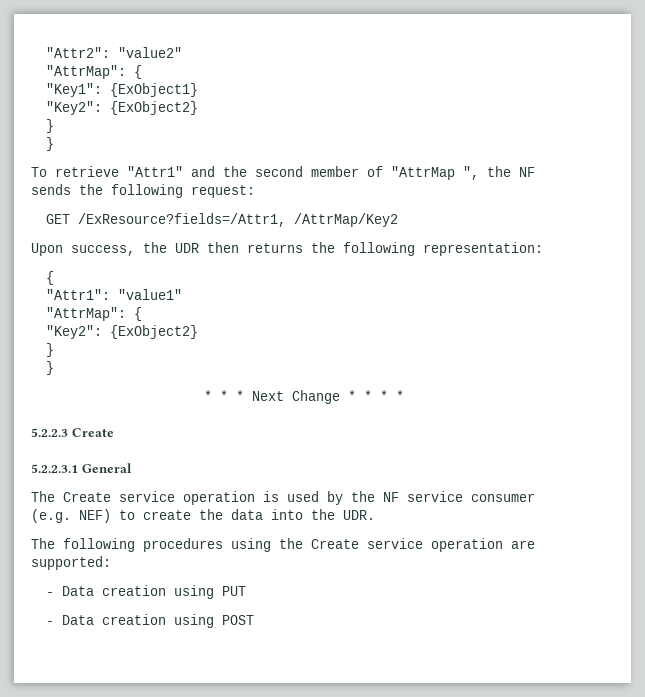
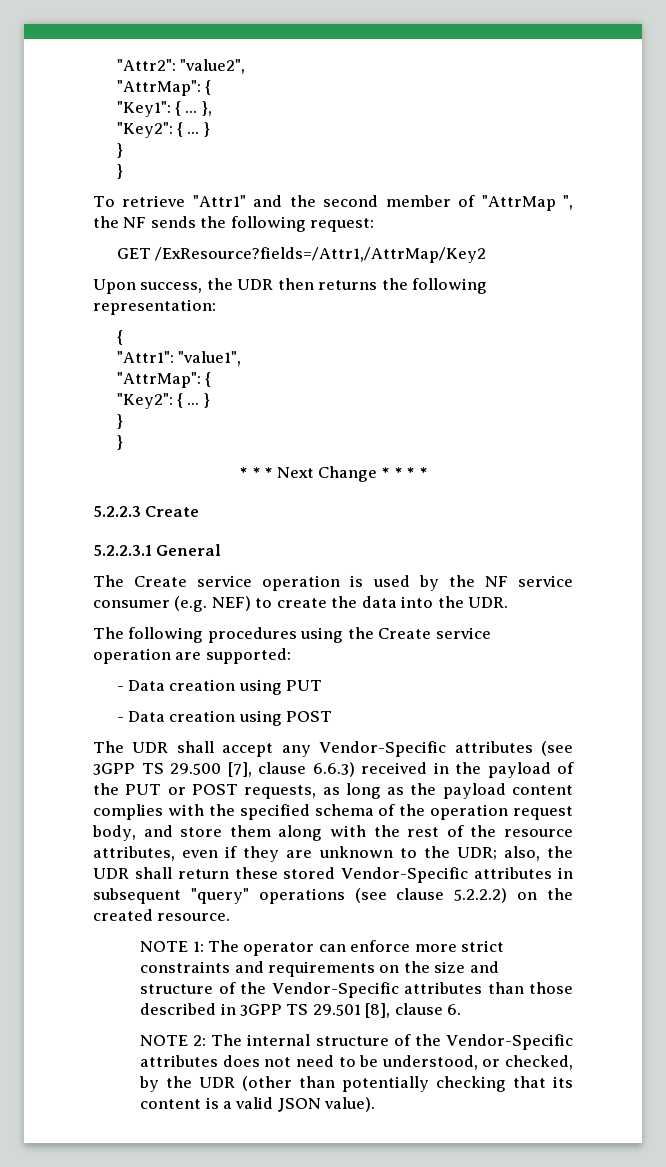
[117,47,182,58] "value2" -> [179,59,245,74] "value2",
[109,83,198,97] [45,101,198,115] {ExObject1} // "Key2": {ExObject2} -> [174,101,212,116] [116,122,210,138] { ... }, // "Key2": { ... }
[77,213,398,227] /ExResource?fields=/Attr1, /AttrMap/Key2 -> [154,247,486,263] /ExResource?fields=/Attr1,/AttrMap/Key2
[117,289,182,300] "value1" -> [177,351,241,366] "value1",
[109,325,198,339] {ExObject2} -> [176,393,210,408] { ... }
(254, 620) none -> [93,741,573,757] [93,762,574,778] [93,783,574,799] [93,804,573,820] [92,825,574,841] [93,846,574,862] [93,867,573,883] [93,888,573,904] [93,909,231,921] [140,940,505,956] [140,961,499,977] [140,982,573,998] [140,1003,462,1018] [140,1034,574,1050] [140,1055,574,1070] [139,1076,573,1092] [140,1097,376,1112] // The UDR shall accept any Vendor-Specific attributes (see 3GPP TS 29.500 [7], clause 6.6.3) received in the payload of the PUT or POST requests, as long as the payload content complies with the specified schema of the operation request body, and store them along with the rest of the resource attributes, even if they are unknown to the UDR; also, the UDR shall return these stored Vendor-Specific attributes in subsequent "query" operations (see clause 5.2.2.2) on the created resource. // NOTE 1: The operator can enforce more strict constraints and requirements on the size and structure of the Vendor-Specific attributes than those described in 3GPP TS 29.501 [8], clause 6. // NOTE 2: The internal structure of the Vendor-Specific attributes does not need to be understood, or checked, by the UDR (other than potentially checking that its content is a valid JSON value).

